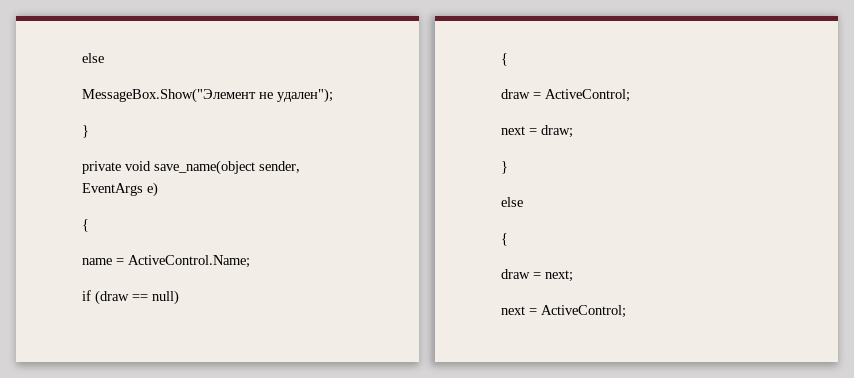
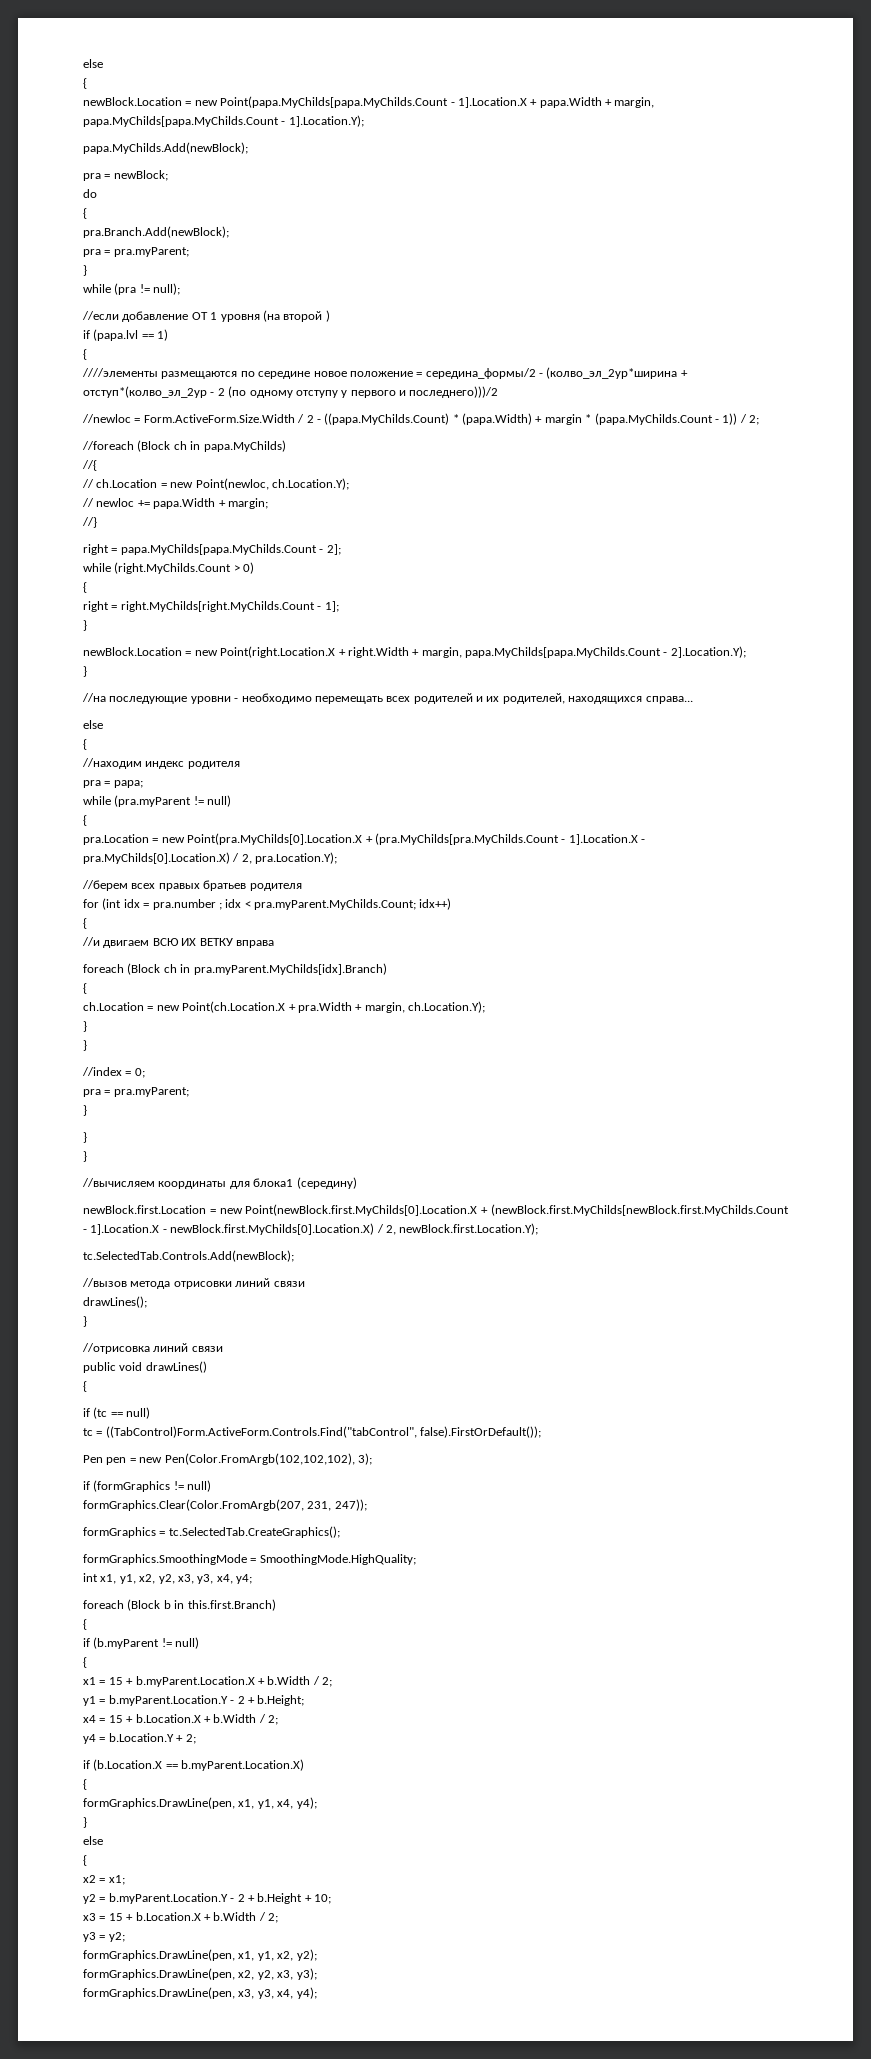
[82,53,104,63] [82,88,333,103] [82,125,89,138] [82,160,300,175] [82,182,158,197] [82,219,89,232] [82,255,250,268] [82,290,179,305] [501,53,508,66] [501,89,630,102] [501,125,573,138] [501,161,508,174] [501,197,523,207] [501,233,508,246] [501,269,573,282] [501,305,626,318] else // MessageBox.Show("Элемент не удален"); // } // private void save_name(object sender, EventArgs e) // { // name = ActiveControl.Name; // if (draw == null) // { // draw = ActiveControl; // next = draw; // } // else // { // draw = next; // next = ActiveControl; -> [83,59,103,68] [83,78,87,89] [83,96,655,108] [83,115,364,127] [83,142,248,154] [83,170,168,181] [83,189,97,198] [83,208,87,219] [83,226,229,238] [83,247,189,257] [83,265,87,276] [83,283,181,295] [82,310,330,322] [83,329,169,341] [83,349,87,360] [82,367,688,379] [83,386,499,398] [82,413,759,425] [82,440,286,452] [82,460,97,471] [82,478,349,490] [82,498,268,509] [82,517,97,528] [83,544,341,555] [83,562,255,574] [83,582,87,593] [83,601,339,612] [83,620,87,631] [83,646,746,658] [83,666,87,677] [82,693,693,704] [83,720,103,729] [83,739,87,750] [82,758,240,769] [83,780,143,788] [83,795,232,807] [83,815,87,826] [83,833,645,845] [83,852,338,864] [82,880,302,891] [83,898,452,910] [83,918,87,929] [82,937,274,948] [83,963,387,975] [83,983,87,994] [83,1001,485,1013] [83,1021,87,1032] [83,1040,87,1051] [82,1067,145,1078] [83,1087,189,1097] [83,1105,87,1116] [83,1132,87,1143] [83,1151,87,1162] [82,1177,357,1189] [83,1204,789,1216] [83,1223,539,1235] [83,1250,294,1262] [82,1278,305,1289] [83,1296,147,1308] [83,1316,87,1327] [82,1343,223,1354] [83,1361,207,1373] [83,1381,87,1392] [83,1407,151,1419] [83,1426,542,1438] [83,1453,372,1465] [83,1480,212,1492] [83,1499,367,1511] [83,1526,340,1538] [83,1554,416,1565] [83,1573,252,1584] [83,1599,276,1611] [83,1619,87,1630] [83,1637,200,1649] [83,1657,87,1668] [83,1676,332,1687] [83,1695,305,1706] [83,1714,278,1725] [83,1733,196,1744] [83,1759,305,1771] [83,1779,87,1790] [83,1797,317,1809] [83,1817,87,1828] [83,1836,103,1845] [83,1855,87,1866] [83,1875,125,1885] [83,1893,331,1904] [83,1912,278,1923] [83,1932,125,1942] [83,1949,317,1961] [83,1968,317,1980] [83,1987,317,1999] else // { // newBlock.Location = new Point(papa.MyChilds[papa.MyChilds.Count - 1].Location.X + papa.Width + margin, papa.MyChilds[papa.MyChilds.Count - 1].Location.Y); // papa.MyChilds.Add(newBlock); // pra = newBlock; // do // { // pra.Branch.Add(newBlock); // pra = pra.myParent; // } // while (pra != null); // //если добавление ОТ 1 уровня (на второй ) // if (papa.lvl == 1) // { // ////элементы размещаются по середине новое положение = середина_формы/2 - (колво_эл_2ур*ширина + отступ*(колво_эл_2ур - 2 (по одному отступу у первого и последнего)))/2 // //newloc = Form.ActiveForm.Size.Width / 2 - ((papa.MyChilds.Count) * (papa.Width) + margin * (papa.MyChilds.Count - 1)) / 2; // //foreach (Block ch in papa.MyChilds) // //{ // // ch.Location = new Point(newloc, ch.Location.Y); // // newloc += papa.Width + margin; // //} // right = papa.MyChilds[papa.MyChilds.Count - 2]; // while (right.MyChilds.Count > 0) // { // right = right.MyChilds[right.MyChilds.Count - 1]; // } // newBlock.Location = new Point(right.Location.X + right.Width + margin, papa.MyChilds[papa.MyChilds.Count - 2].Location.Y); // } // //на последующие уровни - необходимо перемещать всех родителей и их родителей, находящихся справа... // else // { // //находим индекс родителя // pra = papa; // while (pra.myParent != null) // { // pra.Location = new Point(pra.MyChilds[0].Location.X + (pra.MyChilds[pra.MyChilds.Count - 1].Location.X - pra.MyChilds[0].Location.X) / 2, pra.Location.Y); // //берем всех правых братьев родителя // for (int idx = pra.number ; idx < pra.myParent.MyChilds.Count; idx++) // { // //и двигаем ВСЮ ИХ ВЕТКУ вправа // foreach (Block ch in pra.myParent.MyChilds[idx].Branch) // { // ch.Location = new Point(ch.Location.X + pra.Width + margin, ch.Location.Y); // } // } // //index = 0; // pra = pra.myParent; // } // } // } // //вычисляем координаты для блока1 (середину) // newBlock.first.Location = new Point(newBlock.first.MyChilds[0].Location.X + (newBlock.first.MyChilds[newBlock.first.MyChilds.Count - 1].Location.X - newBlock.first.MyChilds[0].Location.X) / 2, newBlock.first.Location.Y); // tc.SelectedTab.Controls.Add(newBlock); // //вызов метода отрисовки линий связи // drawLines(); // } // //отрисовка линий связи // public void drawLines() // { // if (tc == null) // tc = ((TabControl)Form.ActiveForm.Controls.Find("tabControl", false).FirstOrDefault()); // Pen pen = new Pen(Color.FromArgb(102,102,102), 3); // if (formGraphics != null) // formGraphics.Clear(Color.FromArgb(207, 231, 247)); // formGraphics = tc.SelectedTab.CreateGraphics(); // formGraphics.SmoothingMode = SmoothingMode.HighQuality; // int x1, y1, x2, y2, x3, y3, x4, y4; // foreach (Block b in this.first.Branch) // { // if (b.myParent != null) // { // x1 = 15 + b.myParent.Location.X + b.Width / 2; // y1 = b.myParent.Location.Y - 2 + b.Height; // x4 = 15 + b.Location.X + b.Width / 2; // y4 = b.Location.Y + 2; // if (b.Location.X == b.myParent.Location.X) // { // formGraphics.DrawLine(pen, x1, y1, x4, y4); // } // else // { // x2 = x1; // y2 = b.myParent.Location.Y - 2 + b.Height + 10; // x3 = 15 + b.Location.X + b.Width / 2; // y3 = y2; // formGraphics.DrawLine(pen, x1, y1, x2, y2); // formGraphics.DrawLine(pen, x2, y2, x3, y3); // formGraphics.DrawLine(pen, x3, y3, x4, y4);

